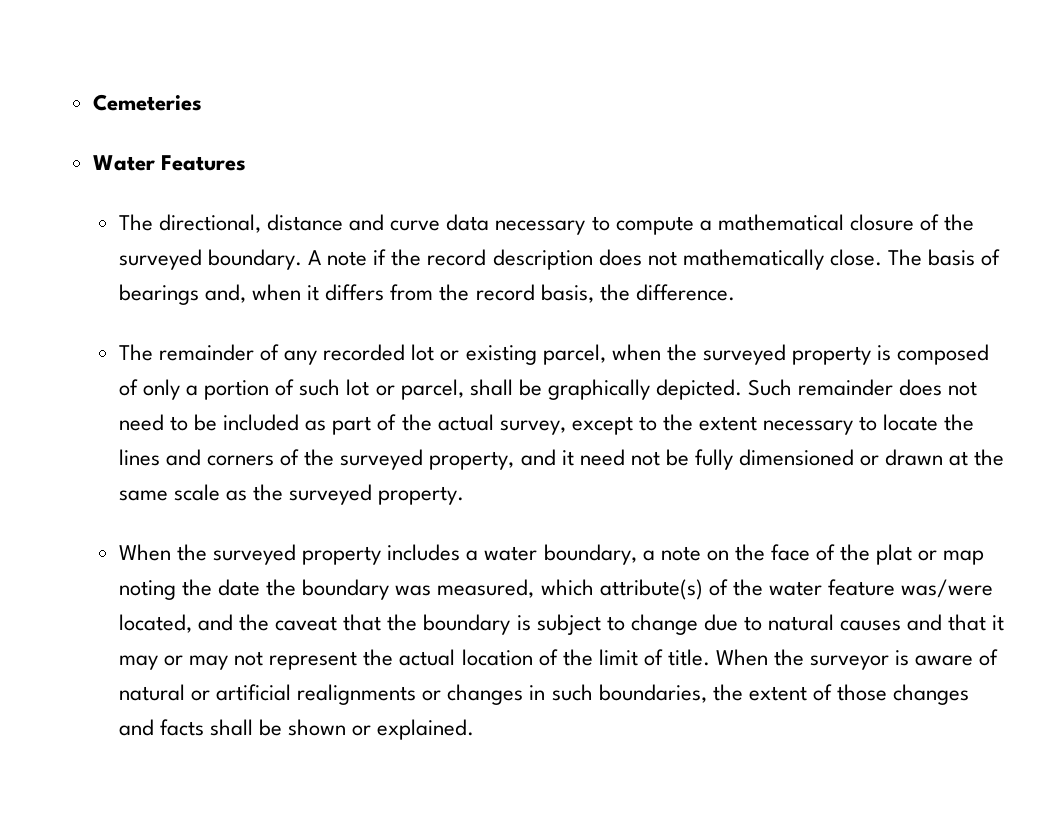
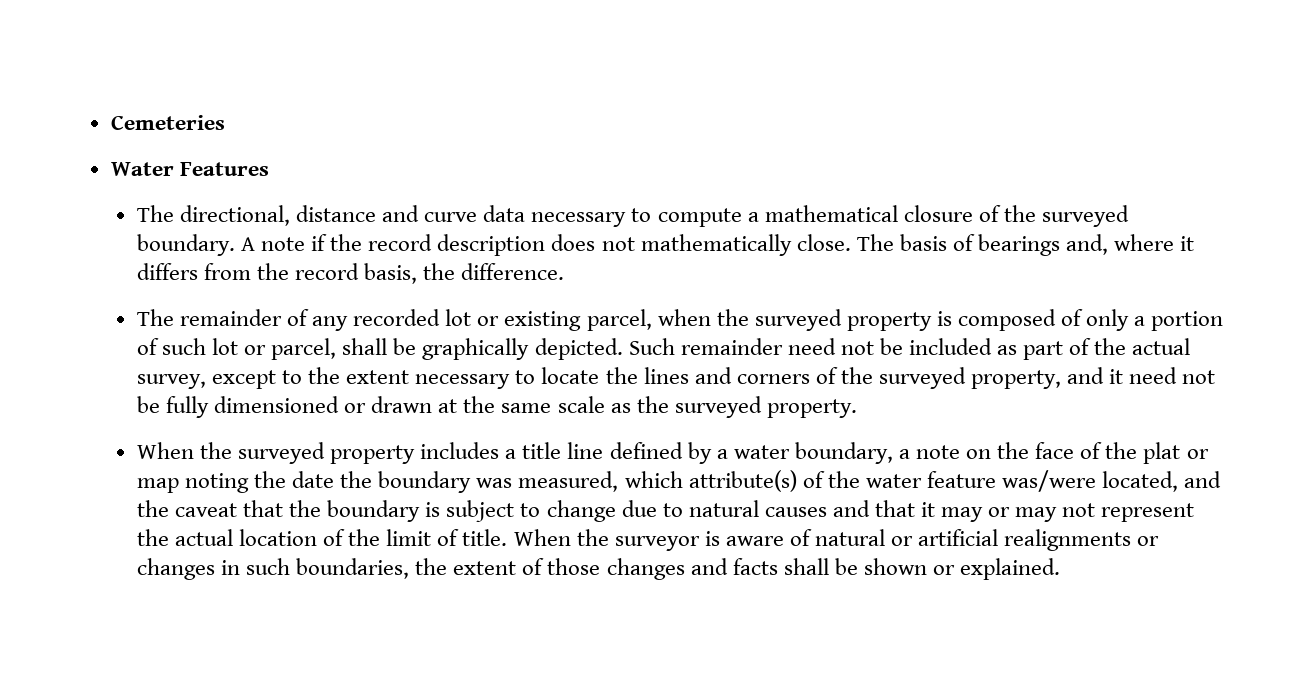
[252,284,302,301] when -> [1114,234,1175,251] where
[899,379,978,396] [119,414,189,431] does not need to -> [787,338,874,355] need not
(479, 555) none -> [522,442,728,464] title line defined by a

